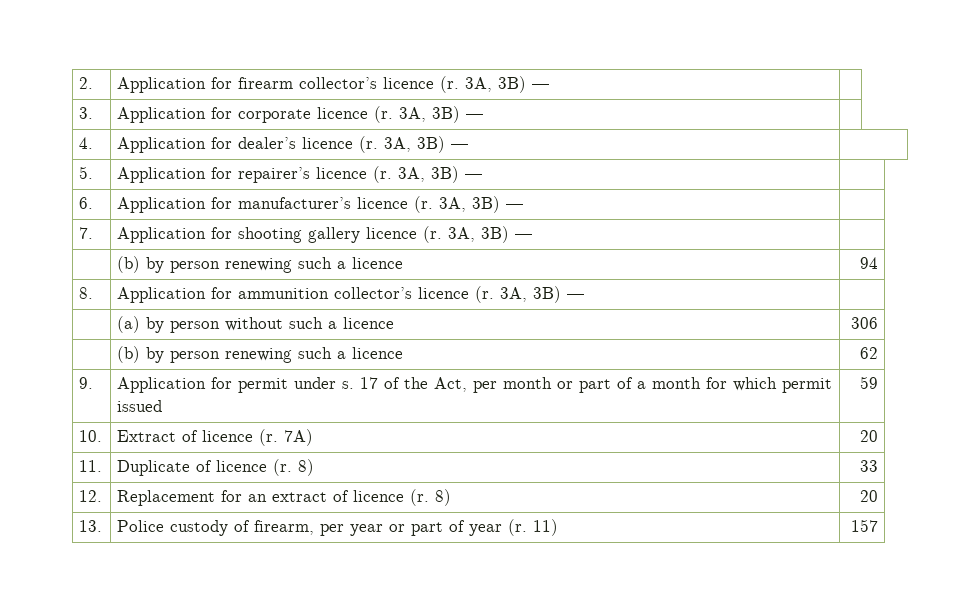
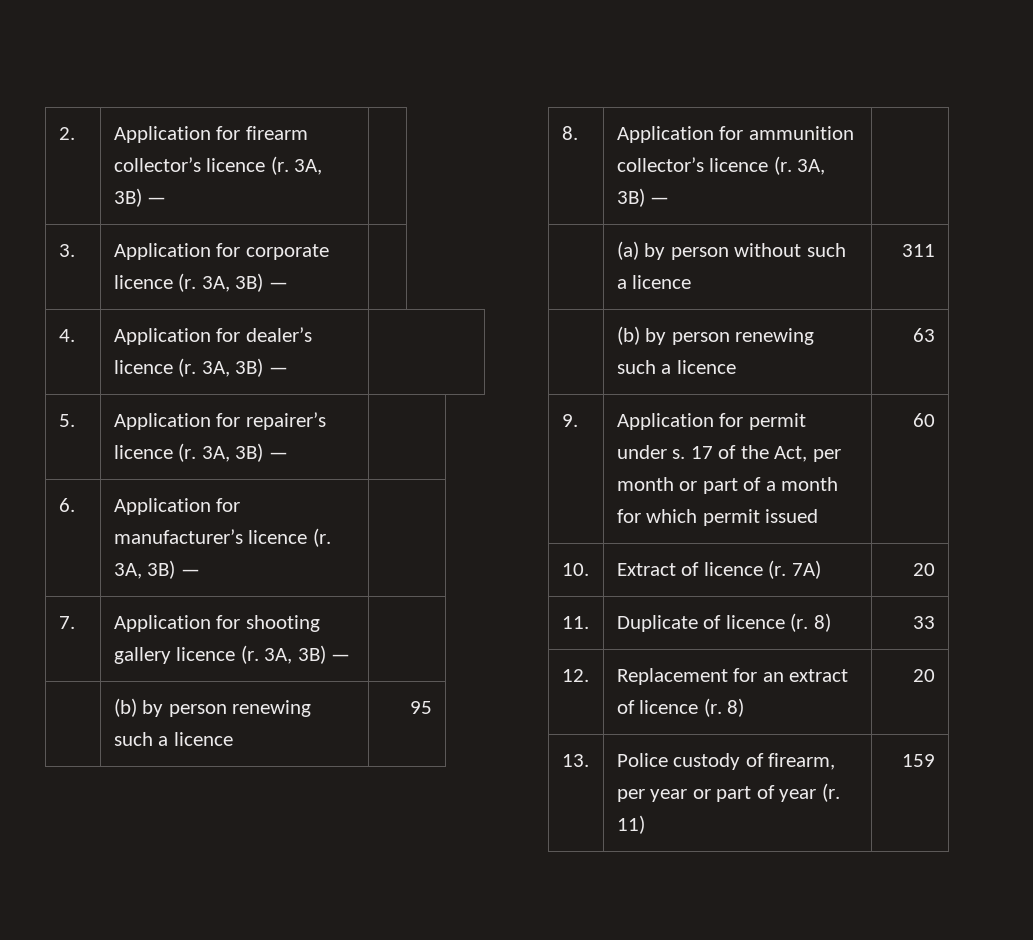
[859,257,878,269] 94 -> [410,701,433,714] 95
[850,317,878,329] [117,346,404,363] [859,347,878,359] 306 // | (b) by person renewing such a licence | 62 -> [902,244,936,257] [616,326,815,345] [616,360,736,374] [913,328,936,342] 311 // | (b) by person renewing such a licence | 63
[859,376,878,389] 59 -> [913,413,936,427] 60
[850,519,878,532] 157 -> [902,754,936,767] 159

